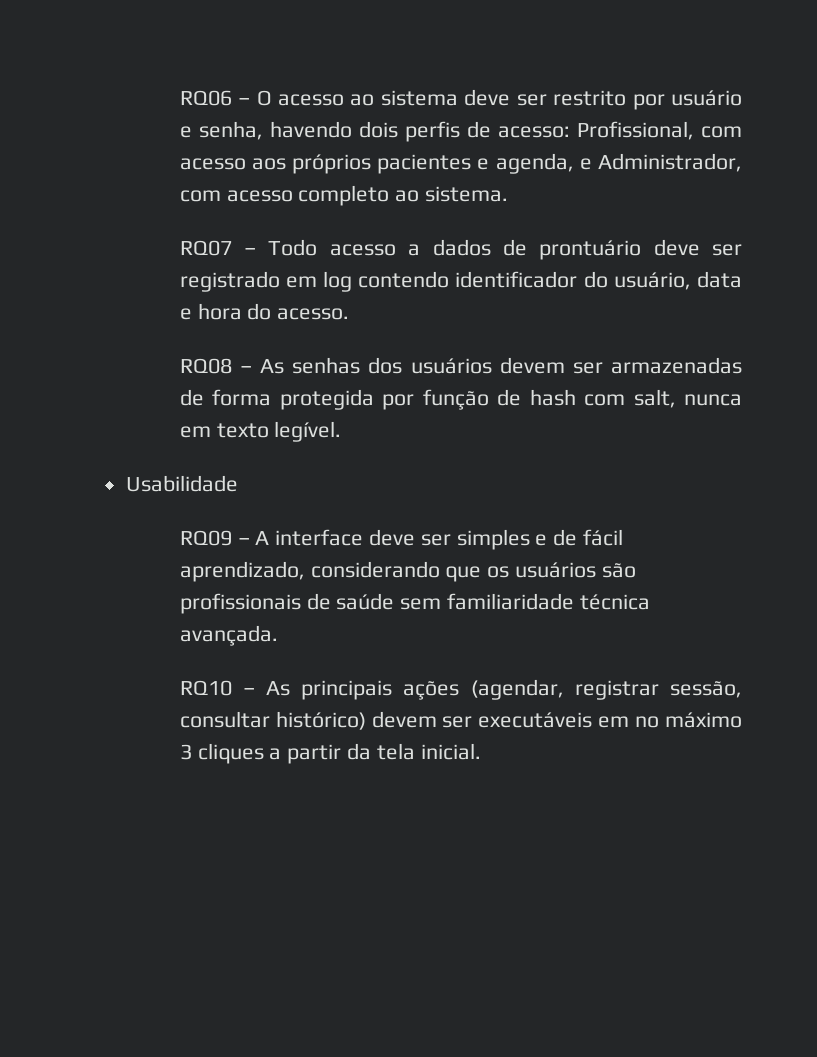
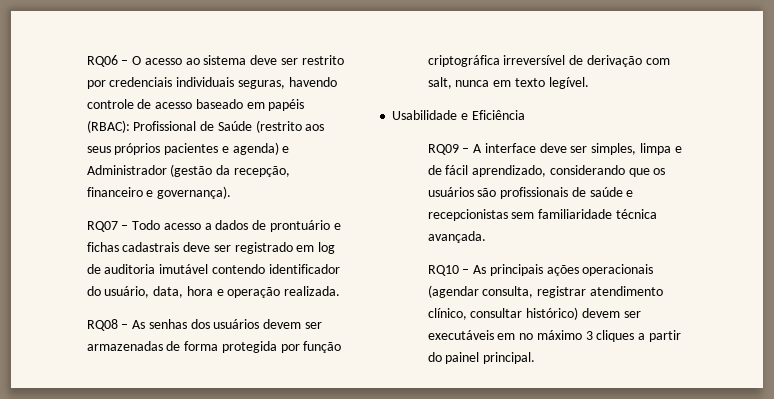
[670,90,742,106] [179,121,742,142] [179,153,742,174] [179,185,508,206] usuário e senha, havendo dois perfis de acesso: Profissional, com acesso aos próprios pacientes e agenda, e Administrador, com acesso completo ao sistema. -> [109,77,337,89] [86,99,305,111] [86,120,325,133] [86,142,290,155] [86,164,290,177] [86,186,232,199] credenciais individuais seguras, havendo controle de acesso baseado em papéis (RBAC): Profissional de Saúde (restrito aos seus próprios pacientes e agenda) e Administrador (gestão da recepção, financeiro e governança).
(642, 250) none -> [333,223,341,230] [86,242,180,252] e fichas cadastrais
(353, 281) none -> [86,264,209,274] de auditoria imutável
[697,271,742,288] [179,303,350,320] data e hora do acesso. -> [153,286,341,298] data, hora e operação realizada.
[497,389,576,406] de hash -> [427,55,642,67] criptográfica irreversível de derivação
(238, 483) none -> [461,110,525,120] e Eficiência
[456,529,530,550] simples -> [591,143,672,155] simples, limpa
(395, 601) none -> [626,190,634,197] [427,209,508,221] e recepcionistas
[470,679,742,700] (agendar, registrar sessão, -> [582,264,654,276] [427,285,663,298] [427,308,467,320] operacionais (agendar consulta, registrar atendimento clínico,
[346,743,481,760] da tela inicial. -> [427,352,536,364] do painel principal.

